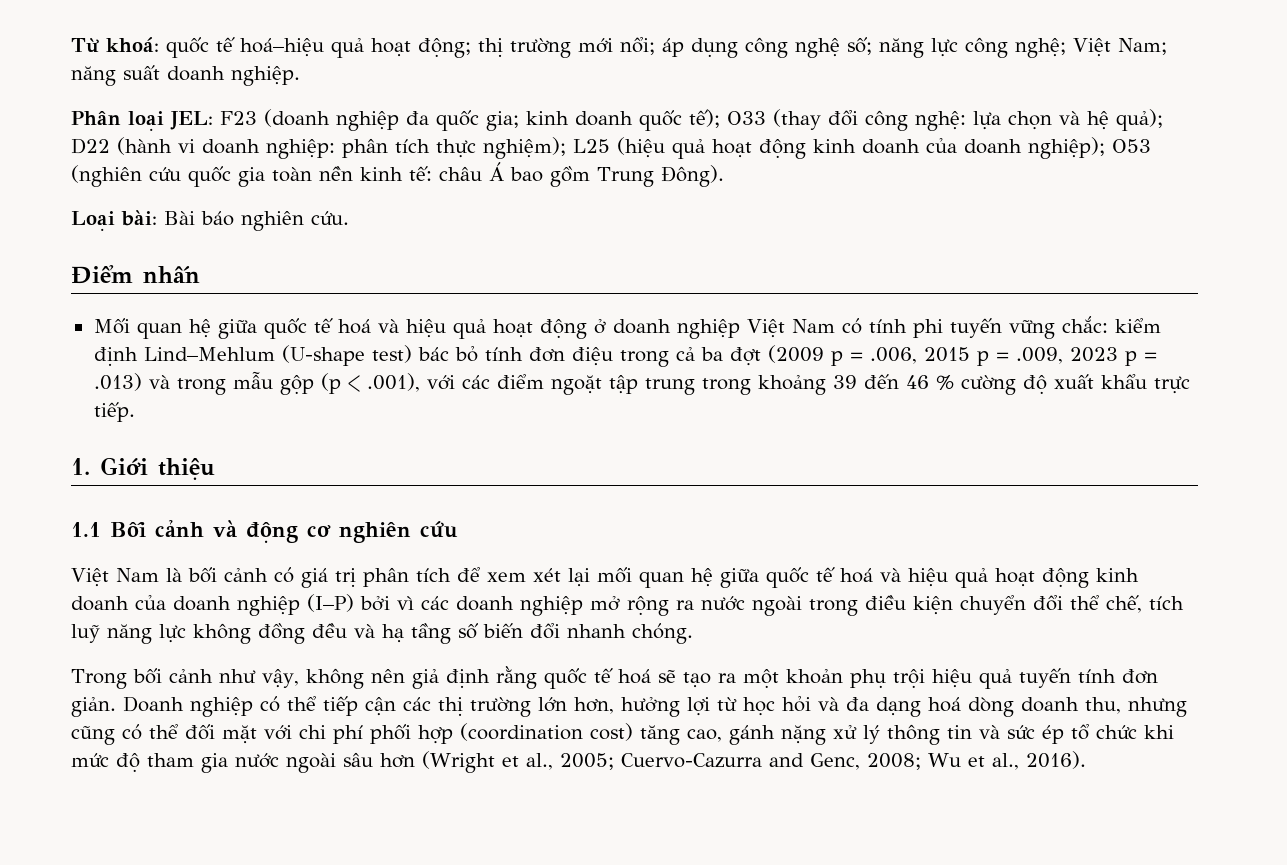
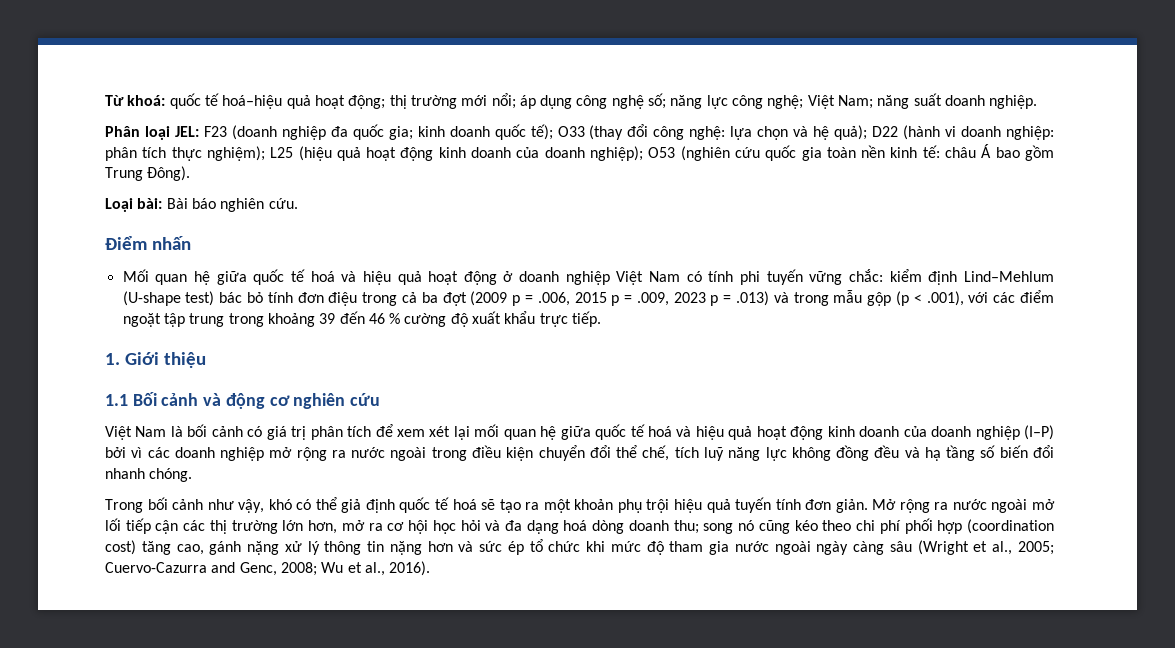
[305,668,405,689] không nên -> [268,497,337,510] khó có thể
[495,666,537,689] rằng -> (395, 506) none
[123,696,316,717] Doanh nghiệp có thể -> [872,499,1055,513] [105,518,121,531] Mở rộng ra nước ngoài mở lối
[621,697,737,717] hưởng lợi từ -> [341,520,429,534] mở ra cơ hội
[1085,697,1187,717] [71,724,292,745] thu, nhưng cũng có thể đối mặt với -> [673,520,852,534] thu; song nó cũng kéo theo
(972, 732) none -> [389,541,453,555] nặng hơn
[343,752,415,768] sâu hơn -> [816,541,912,555] ngày càng sâu

